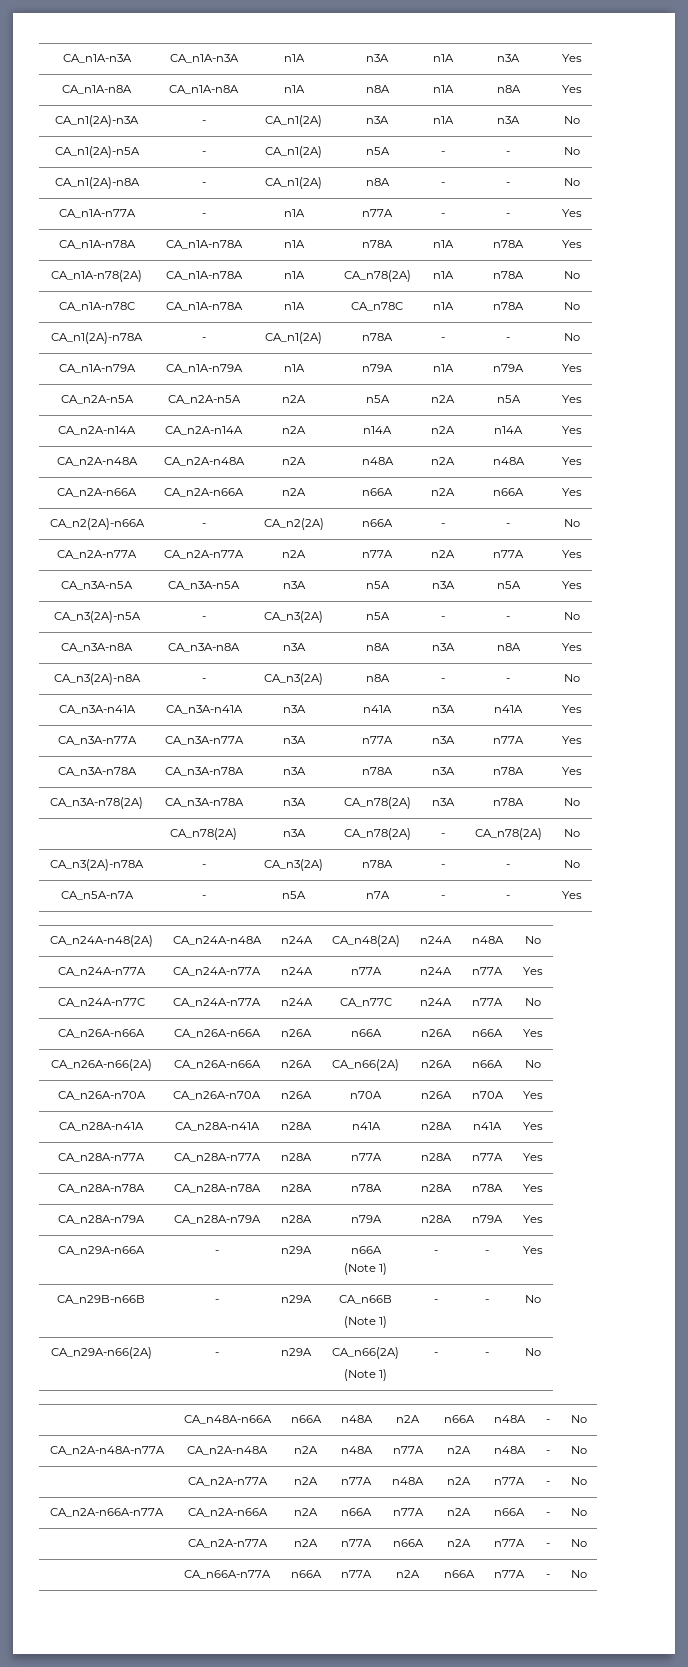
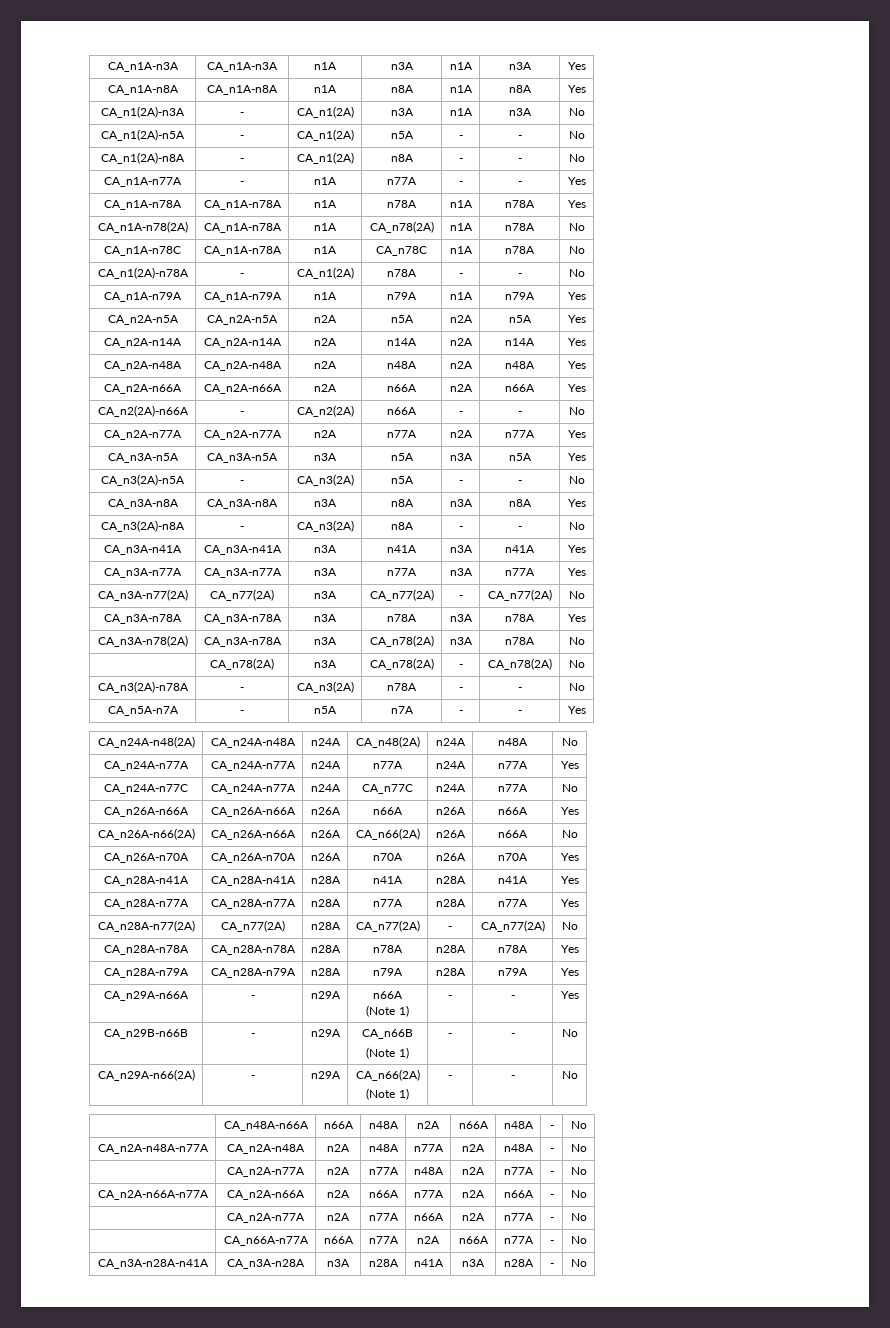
(582, 740) none -> [97,589,188,601] [210,589,274,601] [314,591,337,599] [369,589,434,601] [458,595,463,599] [487,589,552,601] [568,591,585,599] // CA_n3A-n77(2A) | CA_n77(2A) | n3A | CA_n77(2A) | - | CA_n77(2A) | No
(543, 1157) none -> [97,920,195,932] [220,920,285,932] [310,922,341,930] [355,920,420,932] [448,926,452,930] [480,920,545,932] [561,922,578,930] // CA_n28A-n77(2A) | CA_n77(2A) | n28A | CA_n77(2A) | - | CA_n77(2A) | No
(587, 1574) none -> [97,1259,209,1269] [227,1259,305,1269] [327,1259,350,1267] [368,1259,399,1267] [413,1259,444,1267] [462,1259,485,1267] [503,1259,534,1267] [549,1263,554,1267] [570,1259,587,1267] // CA_n3A-n28A-n41A | CA_n3A-n28A | n3A | n28A | n41A | n3A | n28A | - | No

